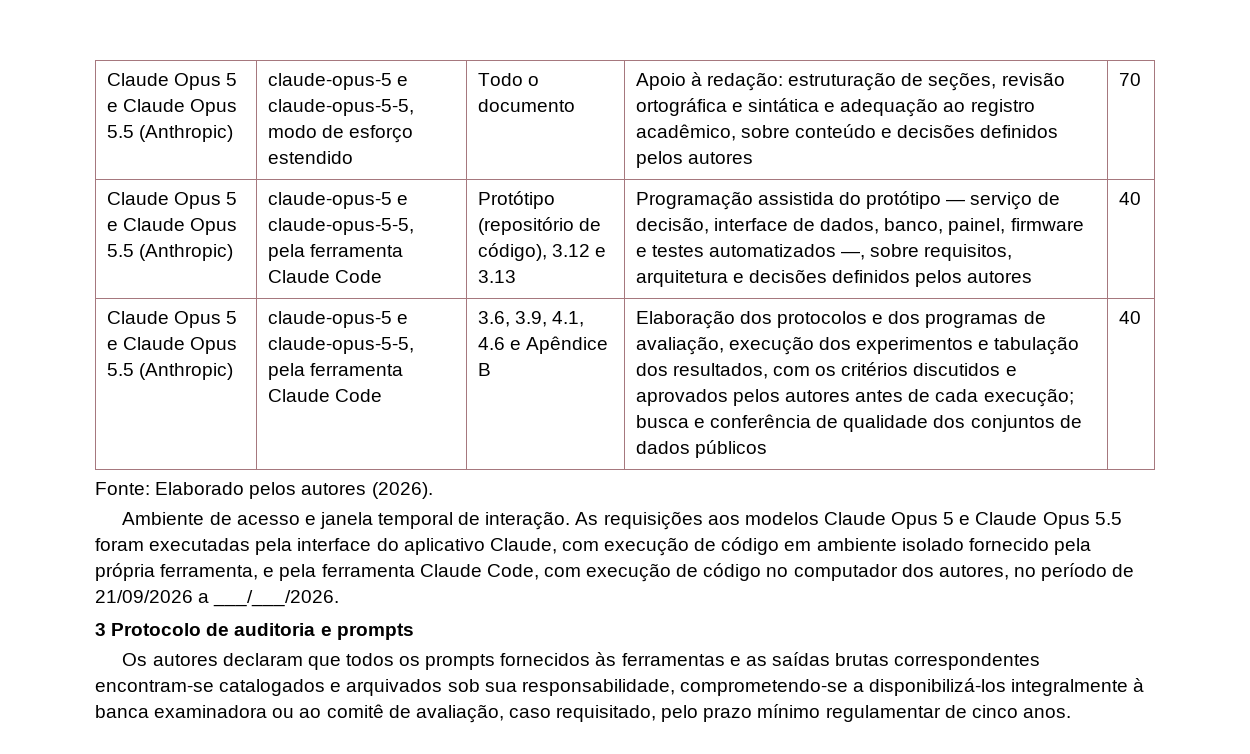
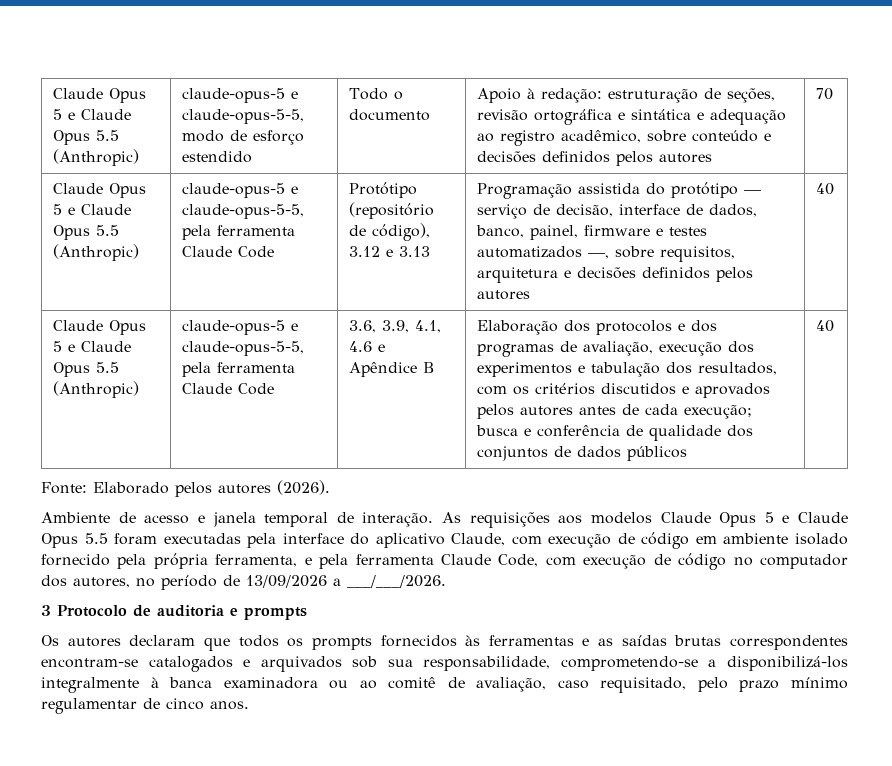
[95,590,193,603] 21/09/2026 -> [246,575,327,588] 13/09/2026

